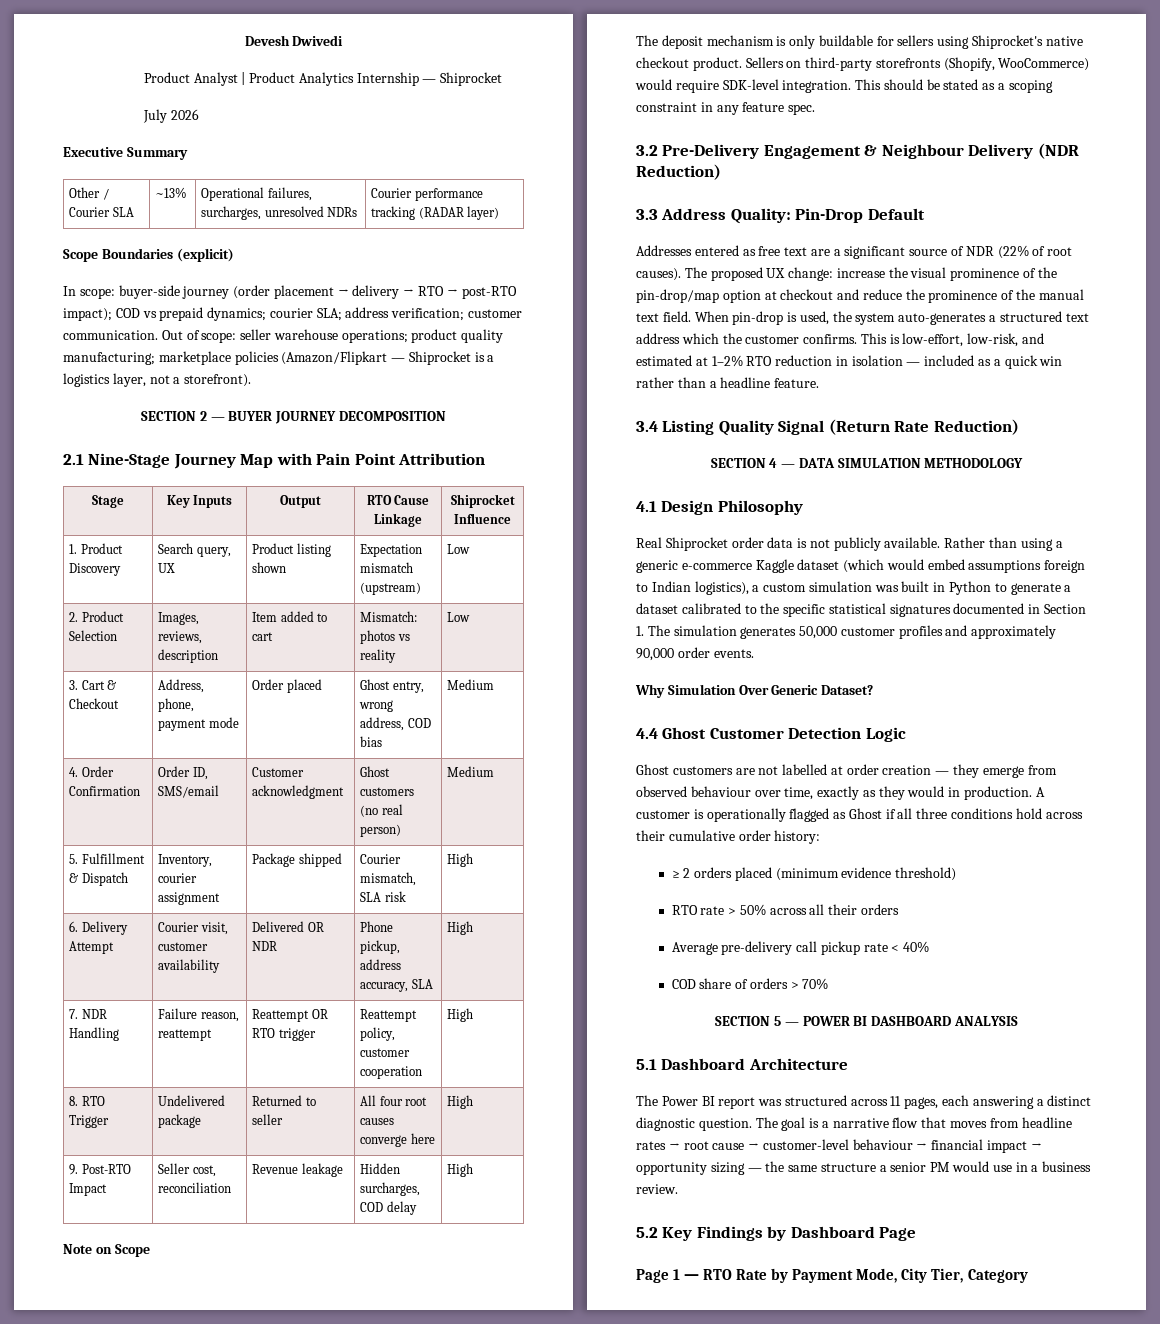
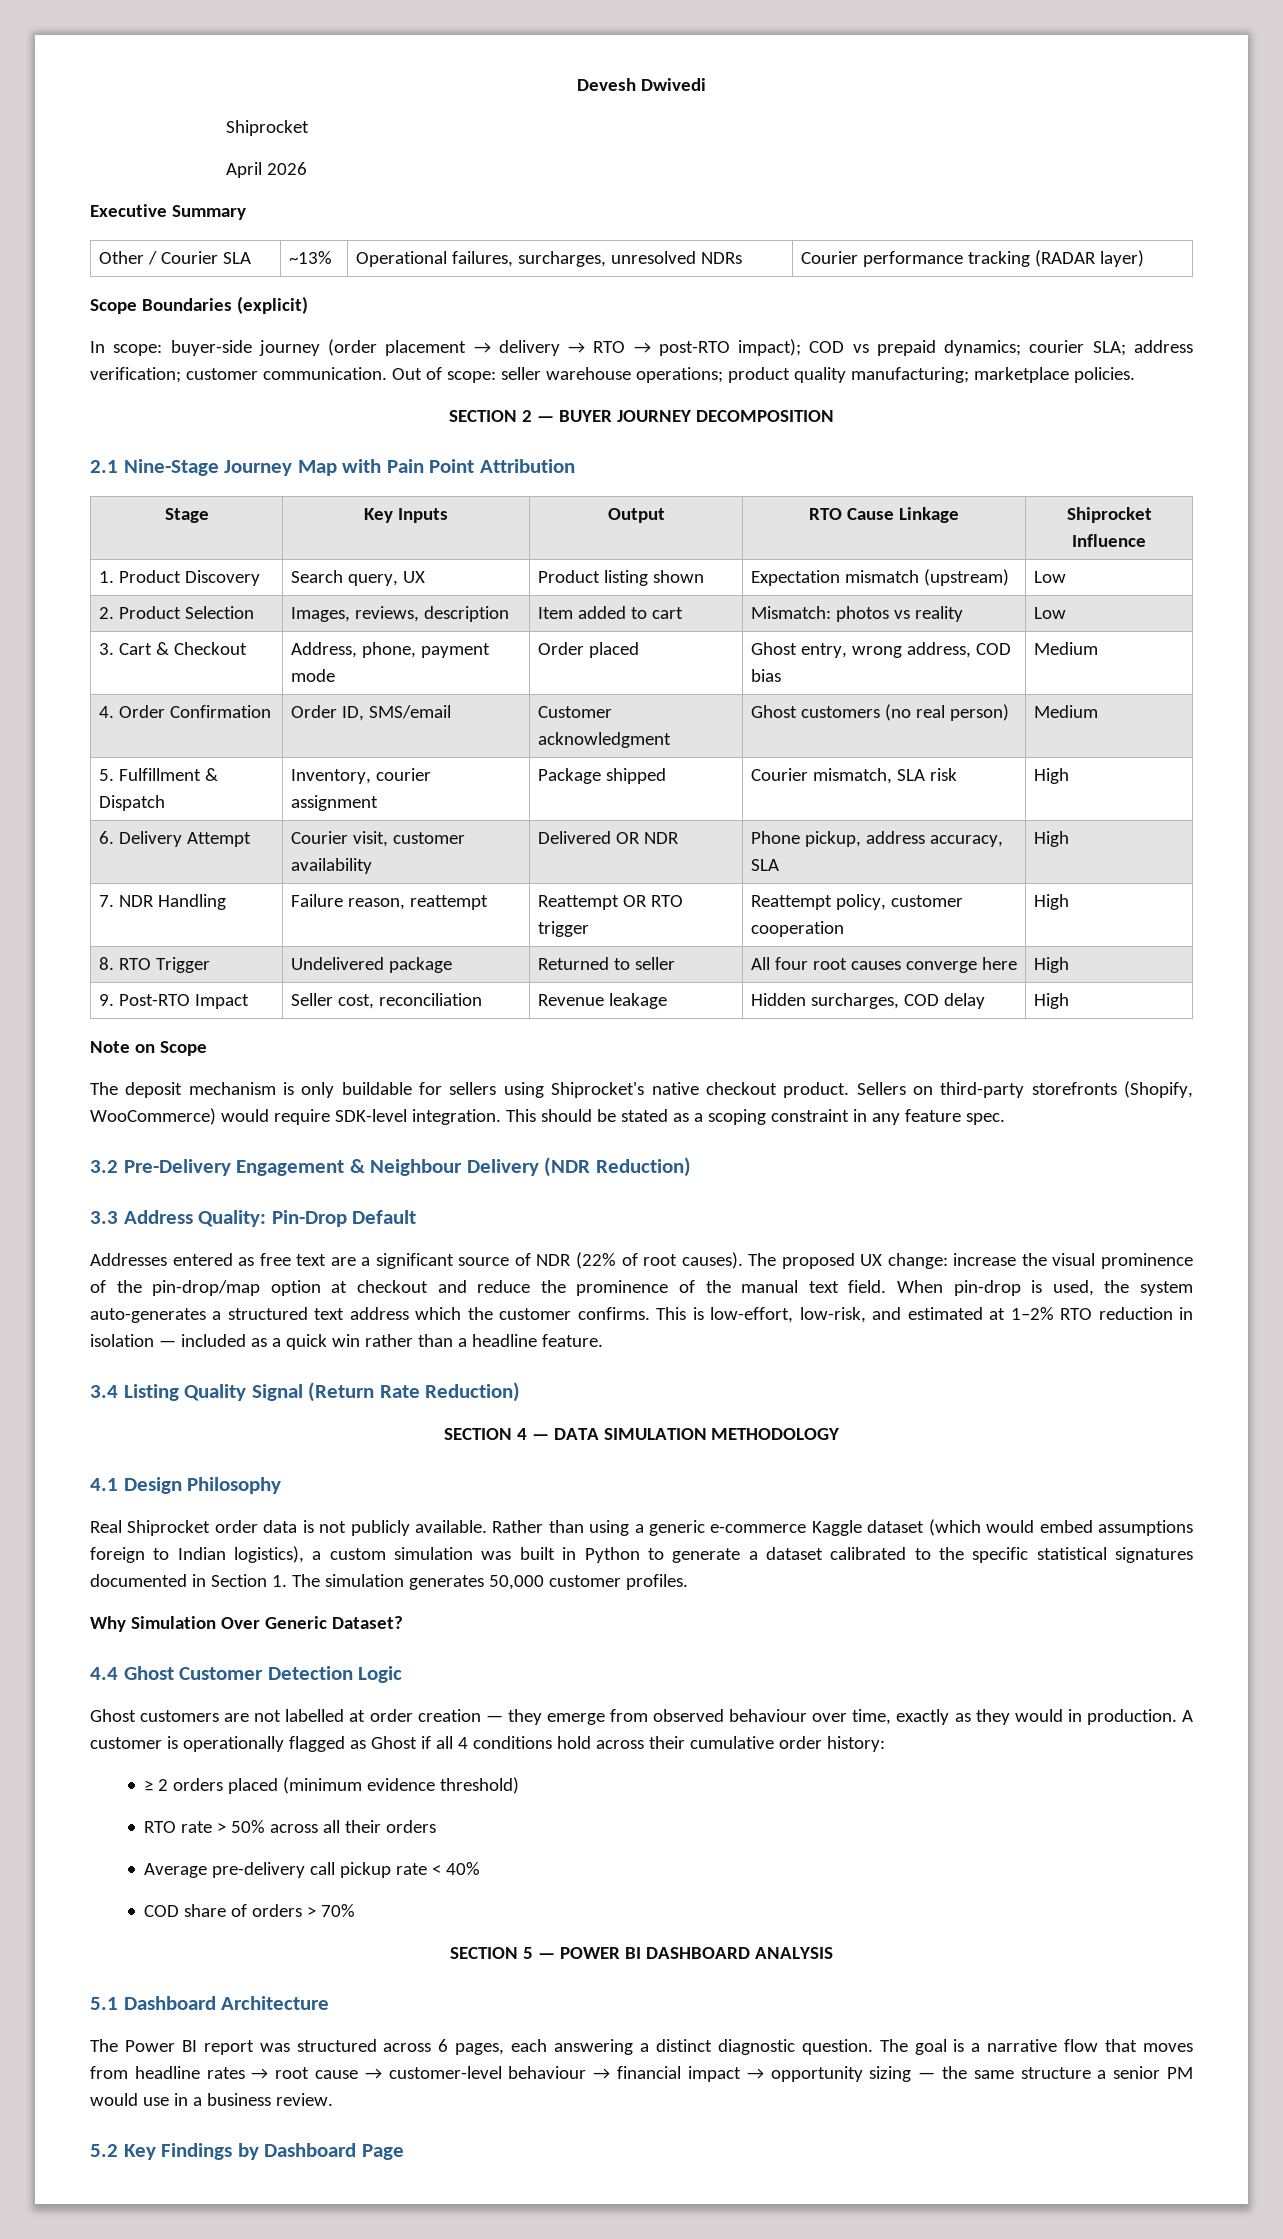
[143,72,437,86] Product Analyst | Product Analytics Internship — -> (706, 84) none
[142,109,167,123] July -> [226,162,263,178] April
[234,351,495,365] [63,373,252,387] policies (Amazon/Flipkart — Shiprocket is a logistics layer, not a storefront). -> [1073,367,1135,383] policies.
[898,625,1057,639] [636,647,754,661] profiles and approximately 90,000 order events. -> [625,1574,688,1590] profiles.
[916,808,948,819] three -> [457,1737,468,1749] 4
[890,1096,902,1106] 11 -> [438,2039,449,2052] 6
[636,1268,1028,1283] // Page 1 — RTO Rate by Payment Mode, City Tier, Category -> (404, 2152) none

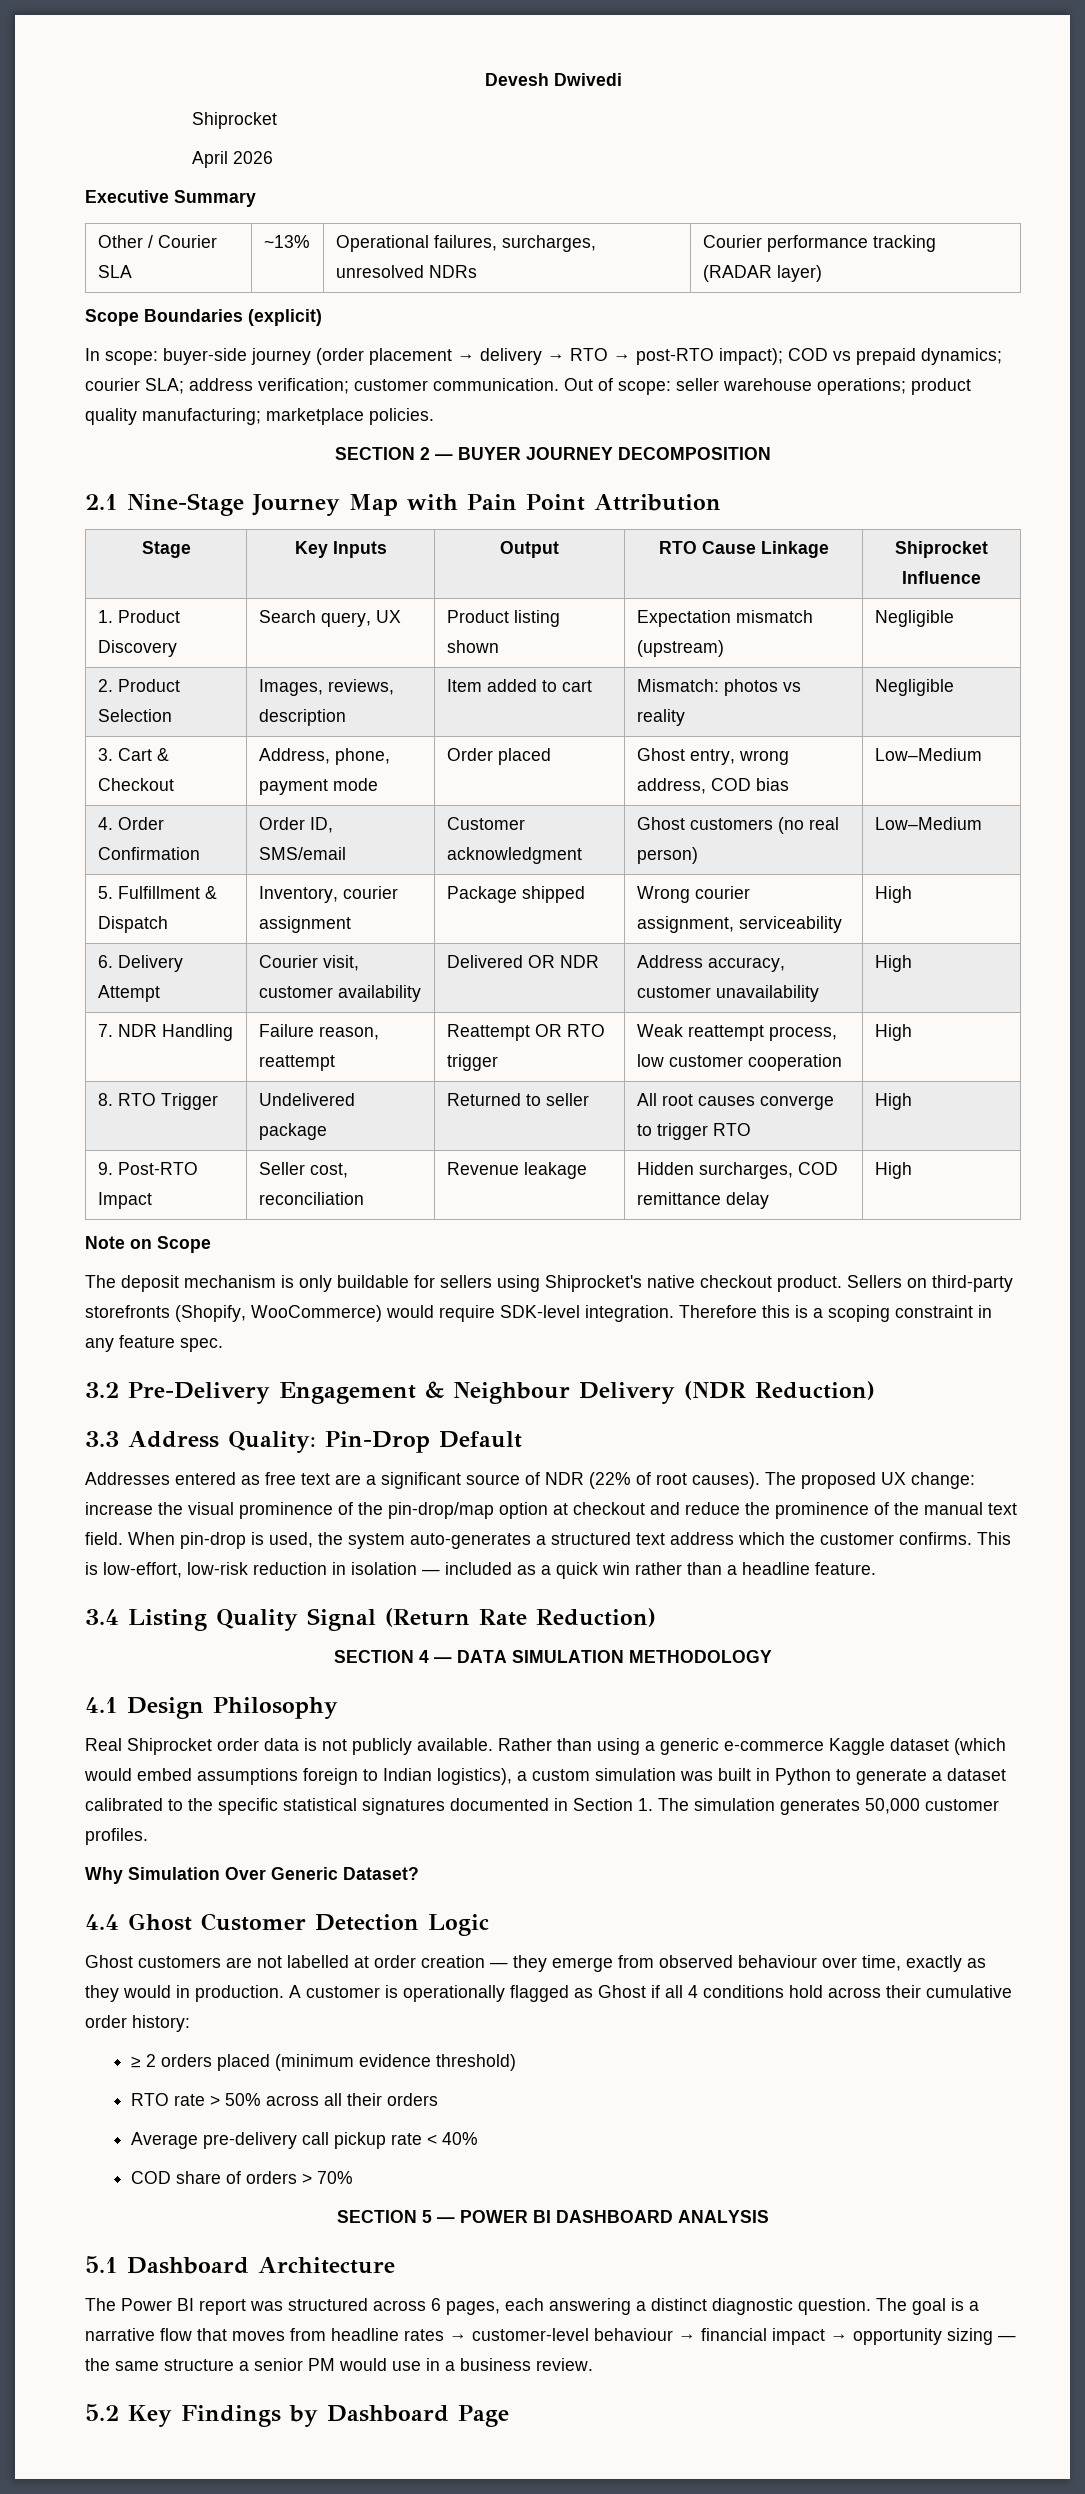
[1033,571,1066,583] Low -> [874,610,954,627] Negligible
[1033,607,1066,619] Low -> [874,679,954,696] Negligible
[1033,642,1098,655] Medium -> [874,748,982,761] Low–Medium
[1033,705,1098,718] Medium -> [874,817,982,830] Low–Medium
[750,768,957,784] Courier mismatch, SLA risk -> [636,886,750,903] [636,916,842,933] Wrong courier assignment, serviceability
[750,831,1003,847] [750,859,779,871] Phone pickup, address accuracy, SLA -> [636,955,785,972] [636,985,819,1002] Address accuracy, customer unavailability
[750,894,886,910] Reattempt policy, -> [636,1024,837,1041] [636,1054,664,1067] Weak reattempt process, low
[774,957,808,970] four -> (657, 1099) none
[981,957,1017,970] here -> [636,1123,751,1140] to trigger RTO
(939, 1000) none -> [636,1192,721,1205] remittance
[505,1109,689,1122] This should be stated as -> [679,1305,808,1318] Therefore this is
[799,1307,1093,1323] low-risk, and estimated at 1–2% RTO -> [187,1562,248,1575] low-risk
[275,2067,382,2079] root cause → -> (467, 2337) none

